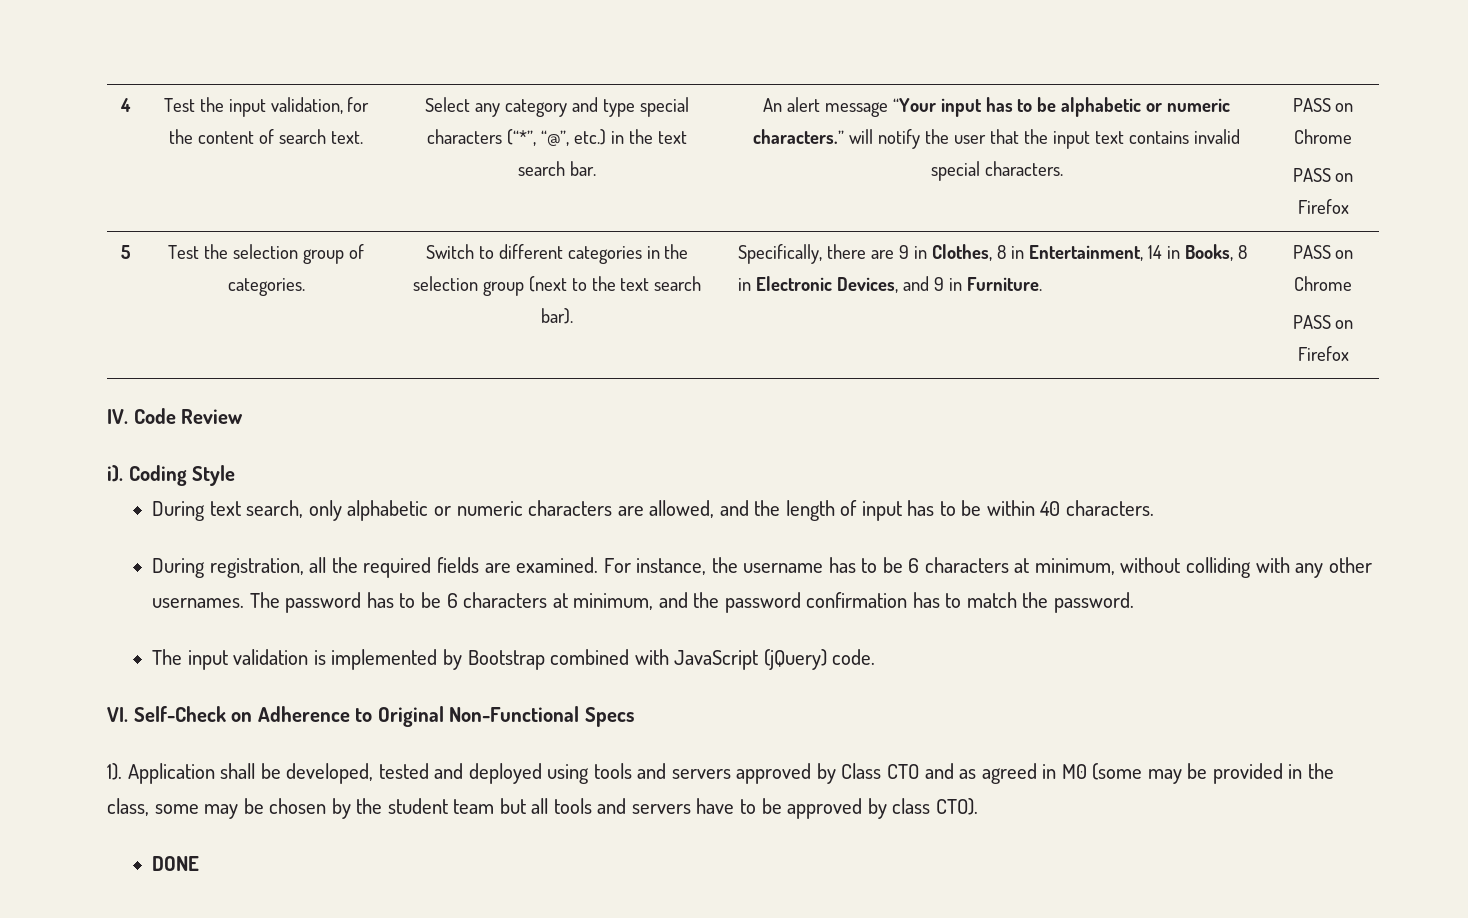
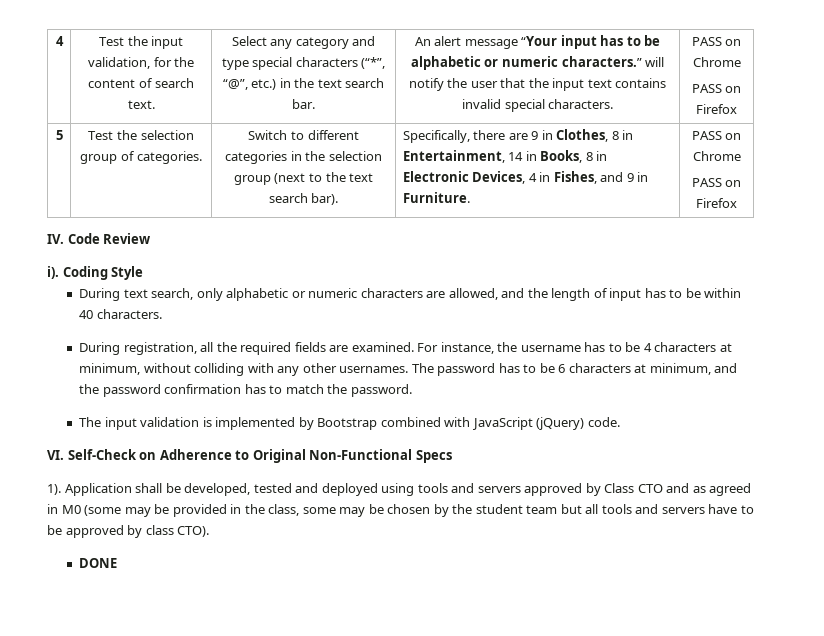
(899, 285) none -> [528,171,597,184] 4 in Fishes,
[908,558,920,573] 6 -> [643,343,652,352] 4

